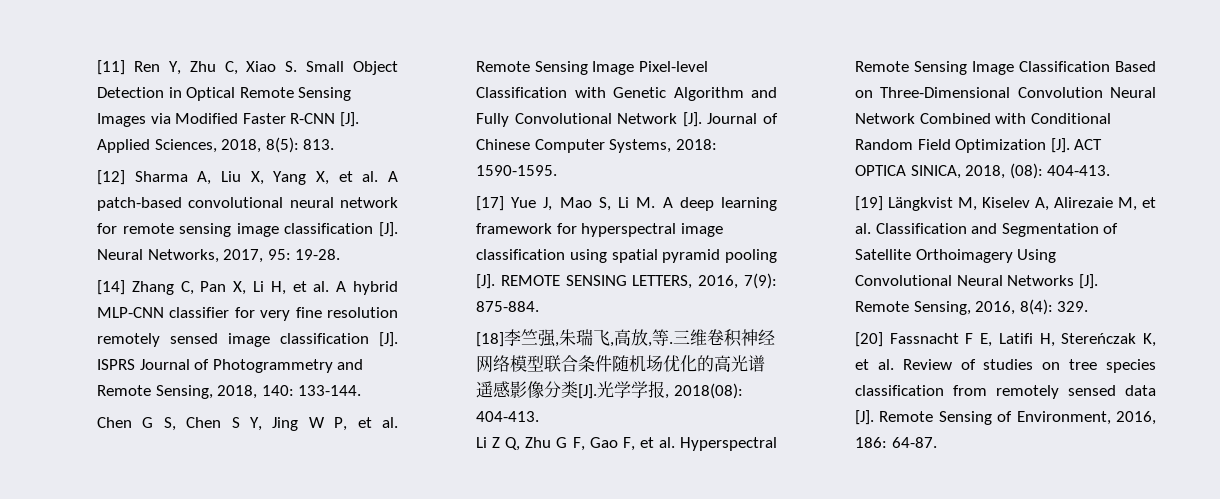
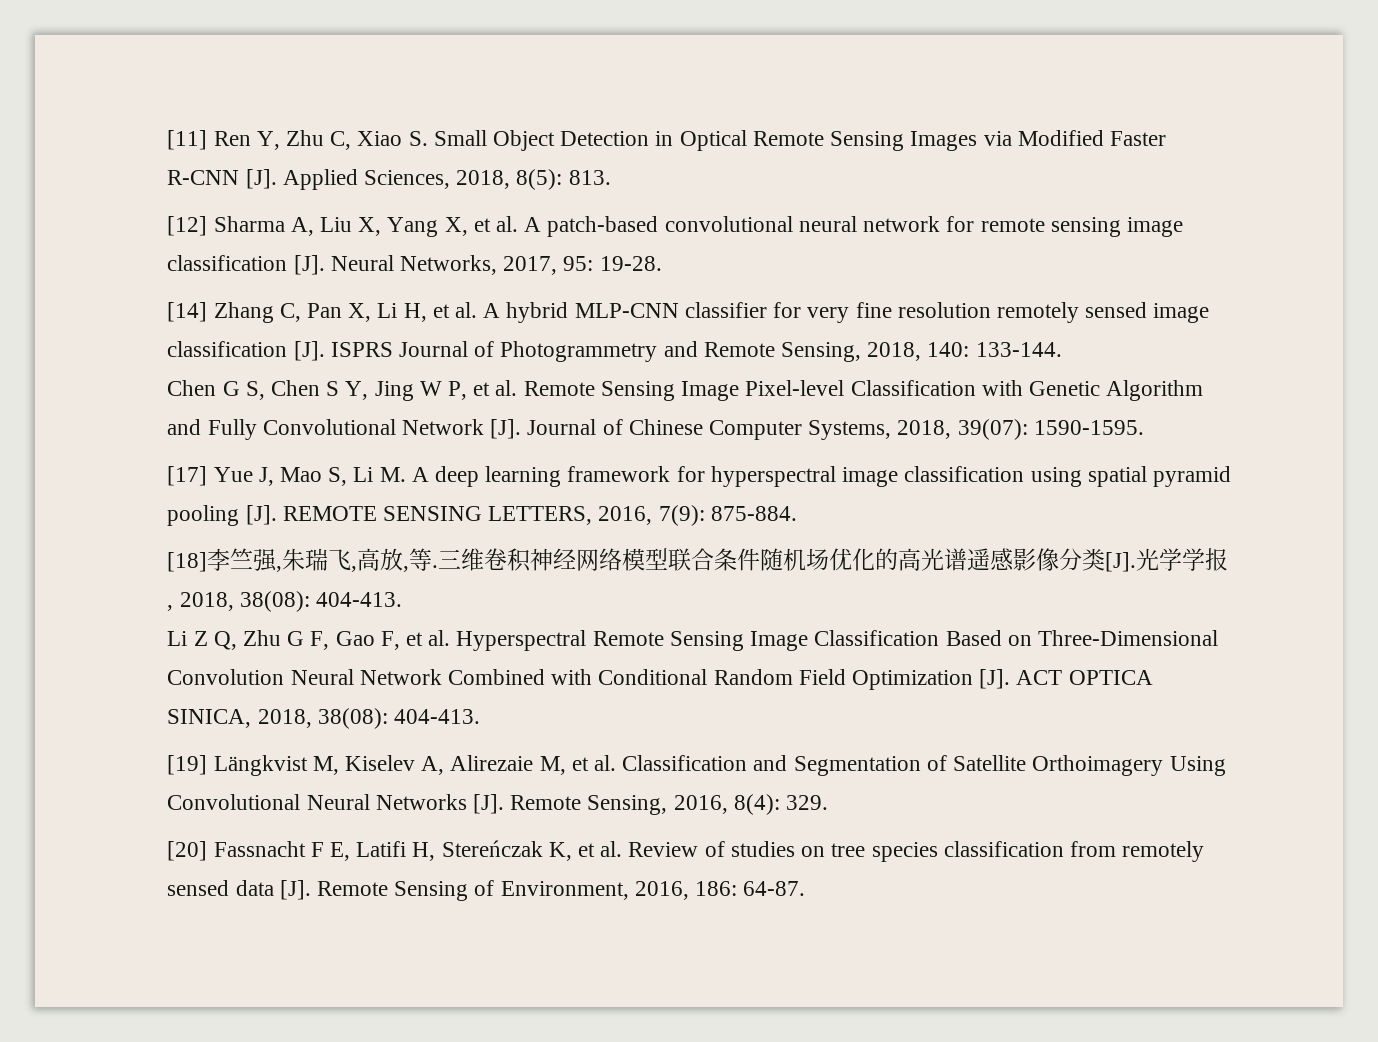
[675,139,717,150] 2018: -> [897,419,1028,440] 2018, 39(07):
[673,383,743,399] 2018(08): -> [179,591,310,612] 2018, 38(08):
[1009,163,1043,179] (08): -> [317,708,388,729] 38(08):

